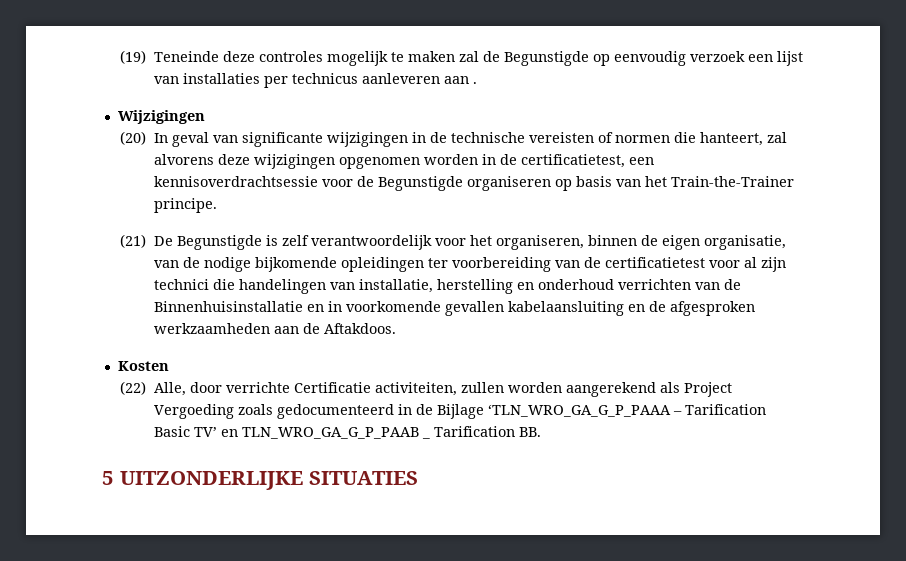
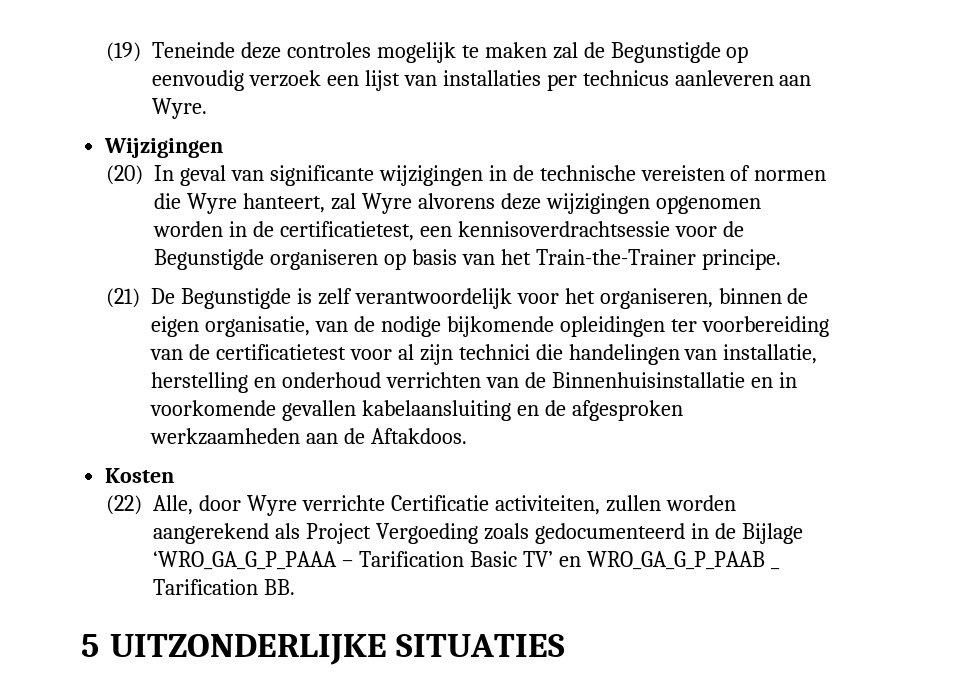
[472,82,477,84] . -> [151,98,207,119] Wyre.
(696, 137) none -> [186,193,237,214] Wyre
(787, 137) none -> [361,193,412,214] Wyre
(222, 387) none -> [246,495,297,516] Wyre
[487,404,671,417] ‘TLN_WRO_GA_G_P_PAAA -> [152,551,337,570] ‘WRO_GA_G_P_PAAA
[241,427,419,439] TLN_WRO_GA_G_P_PAAB -> [586,551,765,570] WRO_GA_G_P_PAAB

